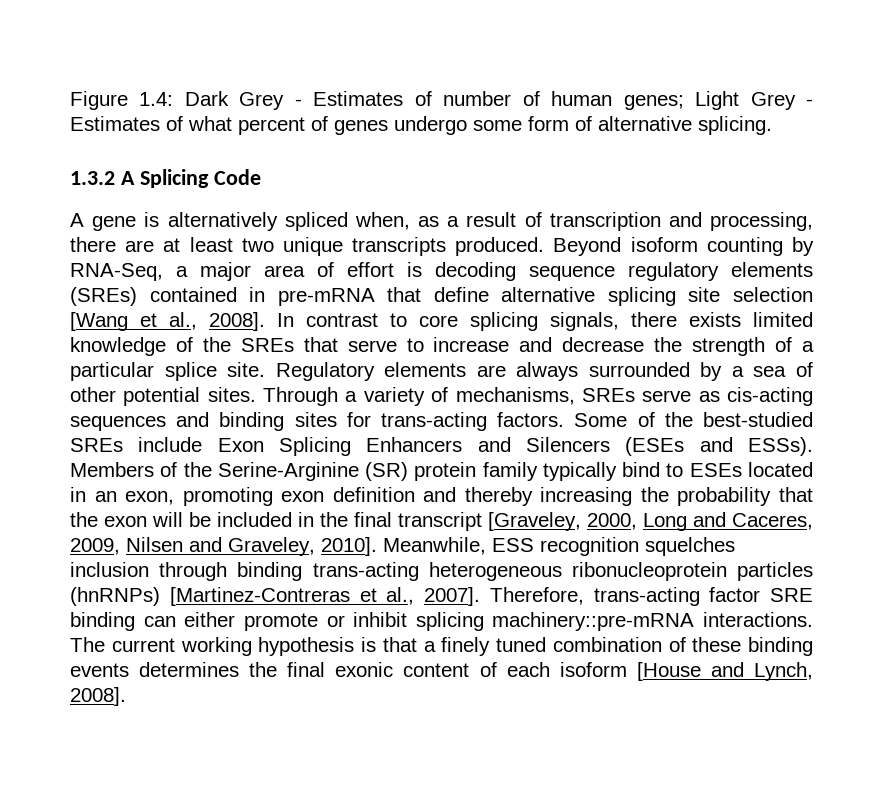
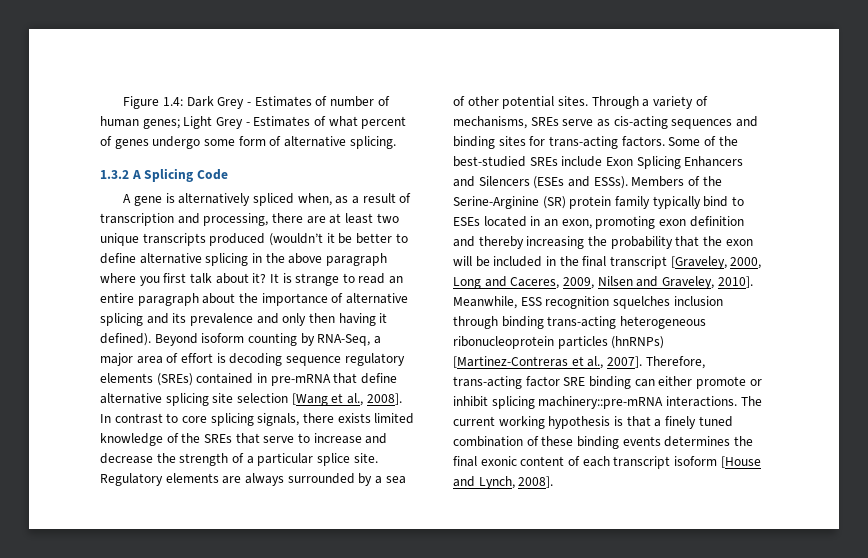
[455,237,545,256] produced. -> [209,233,408,246] [100,253,387,266] [100,273,404,286] [100,293,408,306] [100,313,388,326] [100,333,151,346] produced (wouldn’t it be better to define alternative splicing in the above paragraph where you first talk about it? It is strange to read an entire paragraph about the importance of alternative splicing and its prevalence and only then having it defined).
(550, 669) none -> [613,456,671,469] transcript

